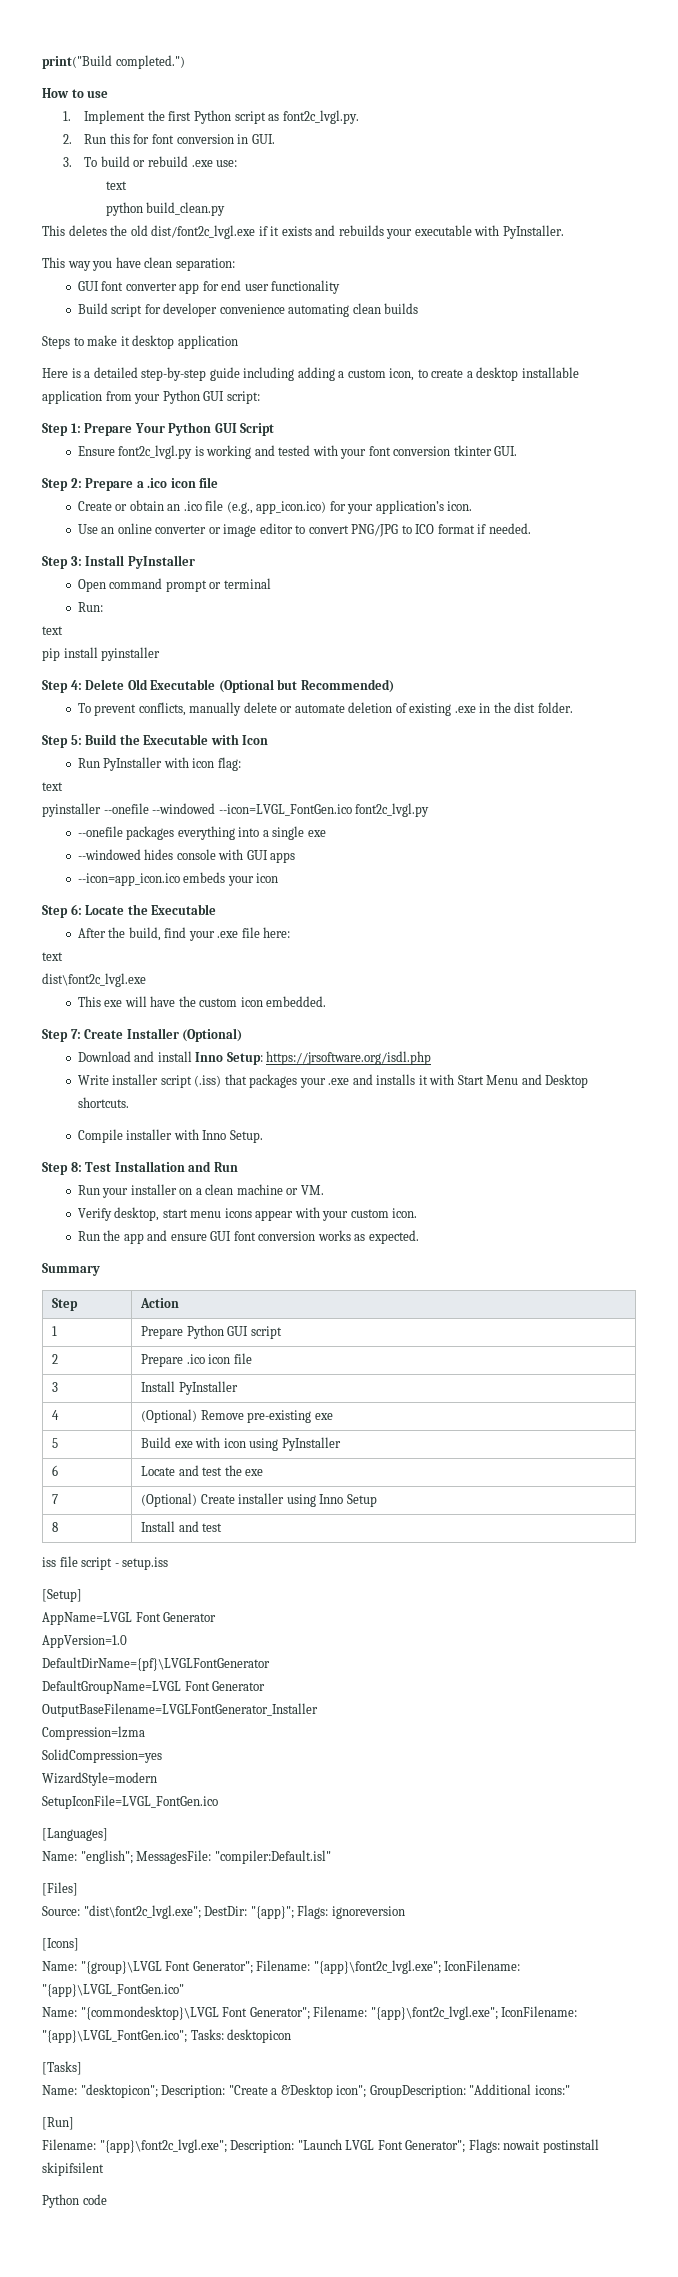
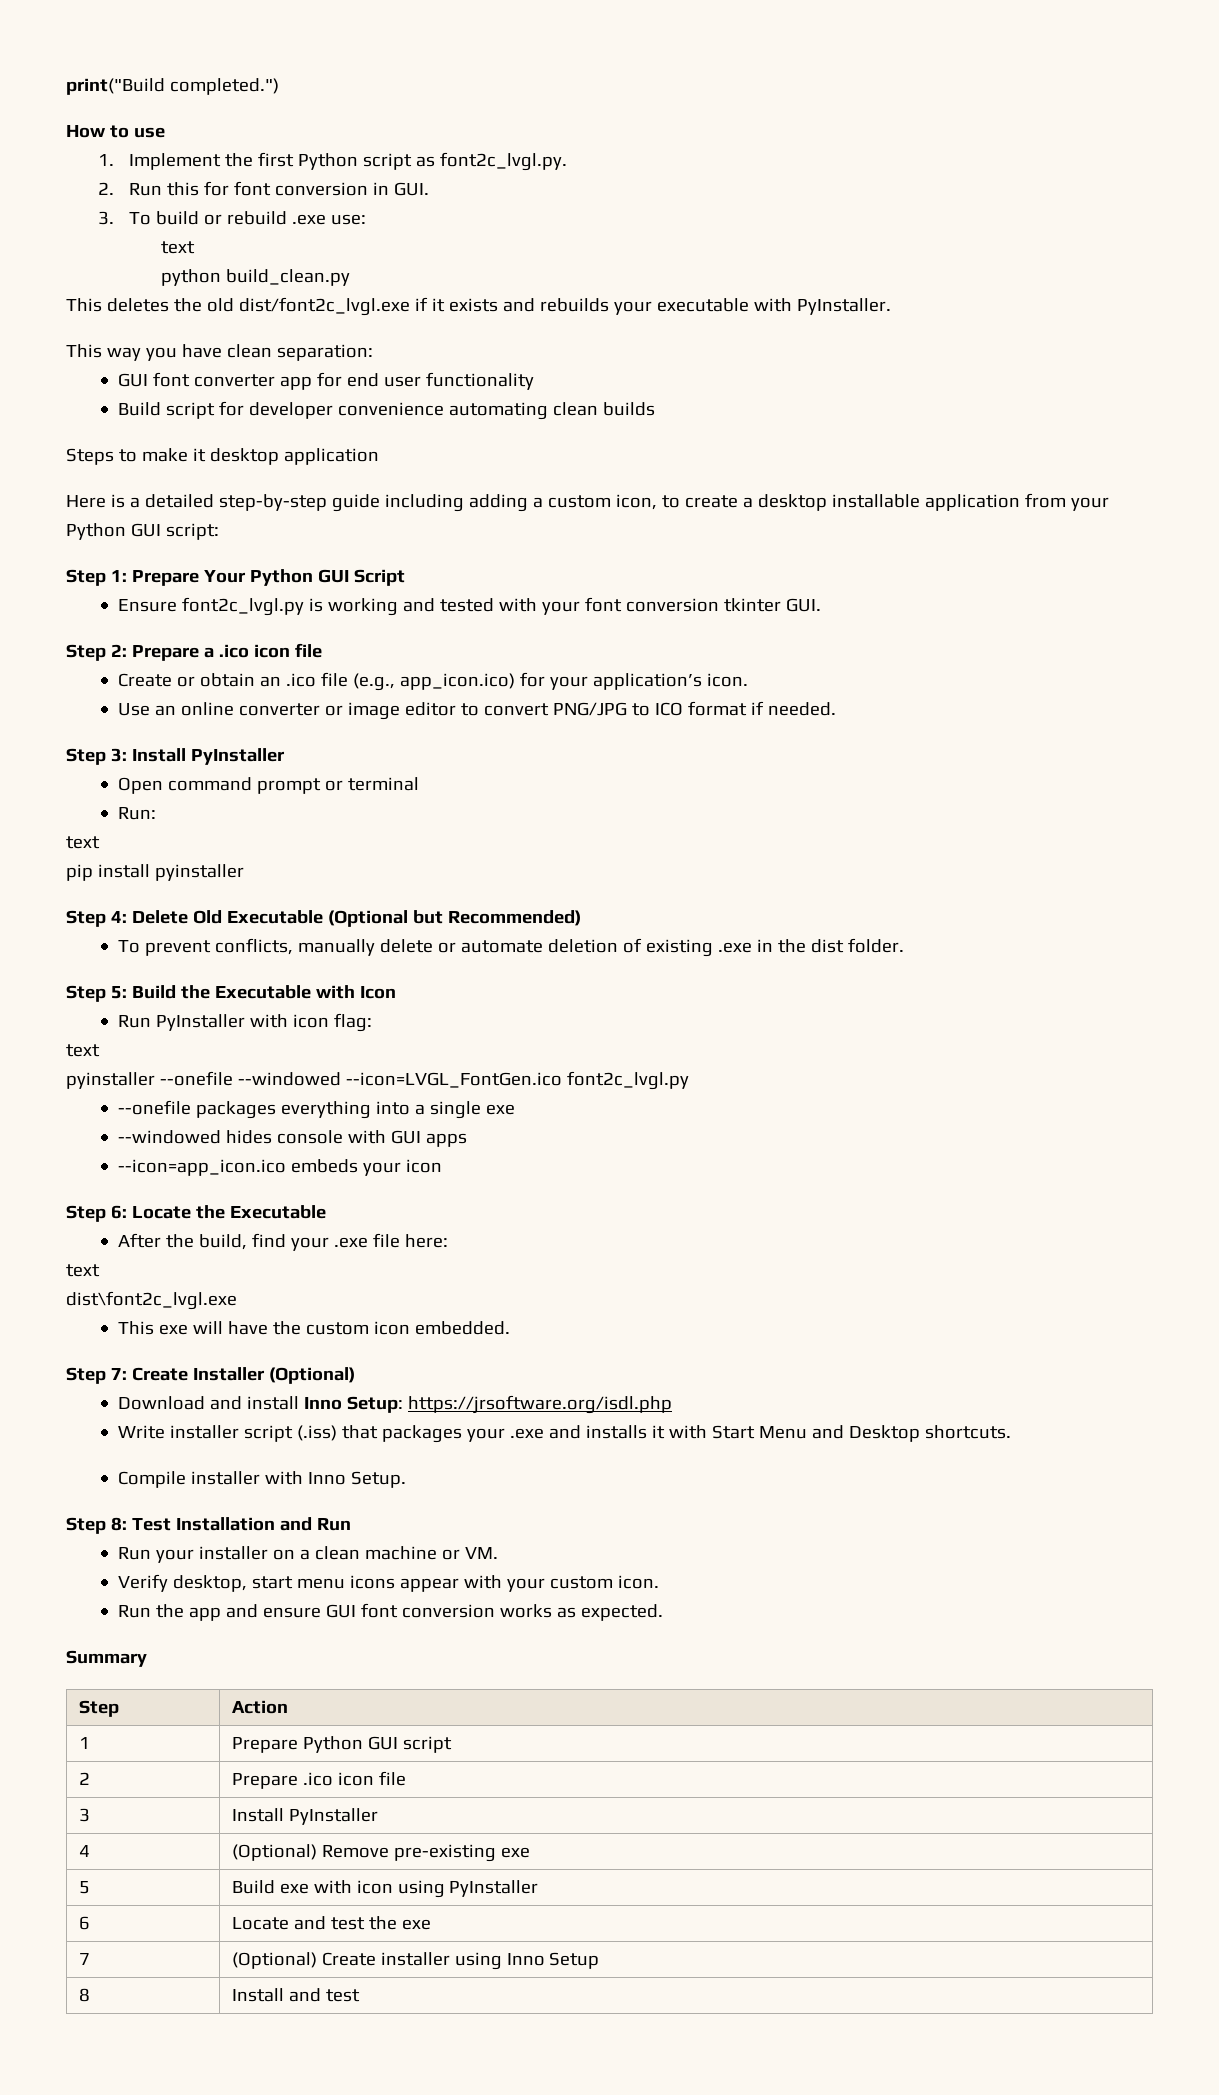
[42,1556,169,1570] [42,1589,82,1602] [42,1612,217,1625] [42,1635,127,1648] [42,1657,270,1671] [42,1680,266,1694] [42,1703,318,1717] [42,1726,145,1740] [42,1749,162,1763] [42,1772,157,1786] [42,1795,218,1809] [42,1828,108,1841] [42,1850,331,1864] [42,1882,78,1896] [42,1905,405,1919] [42,1938,79,1951] [42,1960,521,1974] [42,1984,184,1997] [42,2006,578,2020] [42,2029,292,2043] [42,2061,82,2075] [42,2084,570,2098] [42,2117,74,2130] [42,2139,599,2153] [42,2162,104,2176] [42,2194,107,2208] // iss file script - setup.iss // [Setup] // AppName=LVGL Font Generator // AppVersion=1.0 // DefaultDirName={pf}\LVGLFontGenerator // DefaultGroupName=LVGL Font Generator // OutputBaseFilename=LVGLFontGenerator_Installer // Compression=lzma // SolidCompression=yes // WizardStyle=modern // SetupIconFile=LVGL_FontGen.ico // [Languages] // Name: "english"; MessagesFile: "compiler:Default.isl" // [Files] // Source: "dist\font2c_lvgl.exe"; DestDir: "{app}"; Flags: ignoreversion // [Icons] // Name: "{group}\LVGL Font Generator"; Filename: "{app}\font2c_lvgl.exe"; IconFilename: "{app}\LVGL_FontGen.ico" // Name: "{commondesktop}\LVGL Font Generator"; Filename: "{app}\font2c_lvgl.exe"; IconFilename: "{app}\LVGL_FontGen.ico"; Tasks: desktopicon // [Tasks] // Name: "desktopicon"; Description: "Create a &Desktop icon"; GroupDescription: "Additional icons:" // [Run] // Filename: "{app}\font2c_lvgl.exe"; Description: "Launch LVGL Font Generator"; Flags: nowait postinstall skipifsilent // Python code -> (360, 1995) none

